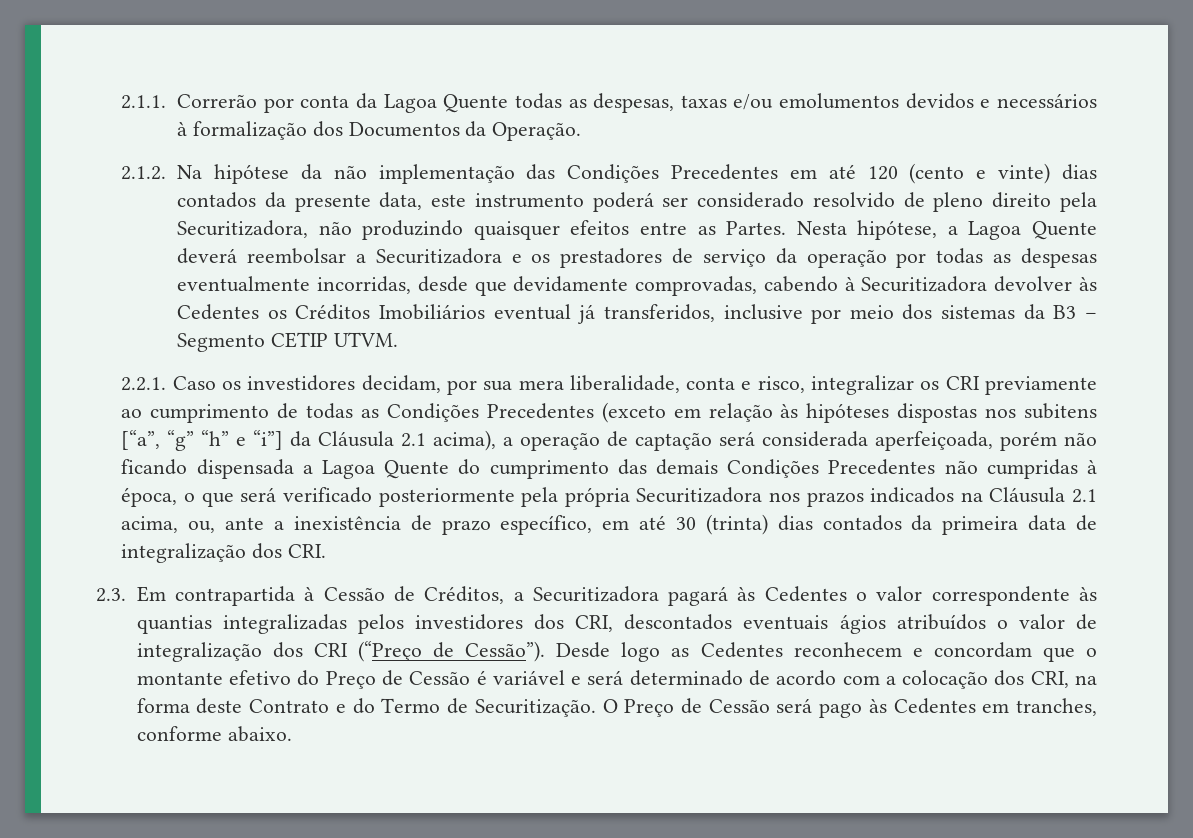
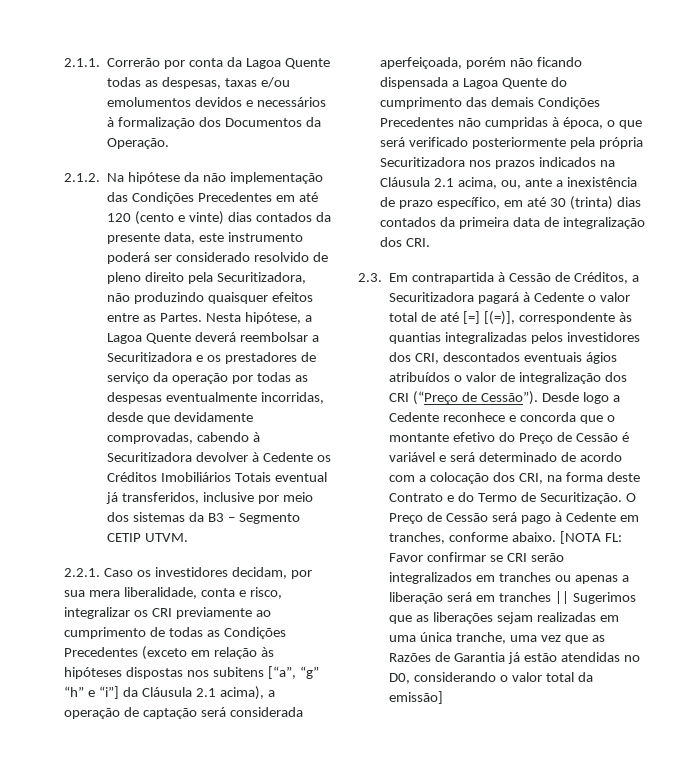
[1079,276,1097,291] [177,304,260,320] às Cedentes -> [252,452,314,462] à Cedente
(486, 312) none -> [235,472,272,482] Totais
[737,586,923,602] às Cedentes o valor -> [523,292,630,302] [389,311,515,325] à Cedente o valor total de até [=] [(=)],
[671,642,1032,658] as Cedentes reconhecem e concordam -> [612,395,620,402] [389,412,576,422] a Cedente reconhece e concorda
[868,698,976,714] às Cedentes -> [554,512,616,522] à Cedente
(292, 734) none -> [559,531,622,544] [389,552,564,562] [389,572,629,584] [389,591,636,604] [389,612,619,624] [389,632,605,644] [389,652,640,664] [389,672,593,684] [389,691,444,704] [NOTA FL: Favor confirmar se CRI serão integralizados em tranches ou apenas a liberação será em tranches || Sugerimos que as liberações sejam realizadas em uma única tranche, uma vez que as Razões de Garantia já estão atendidas no D0, considerando o valor total da emissão]

